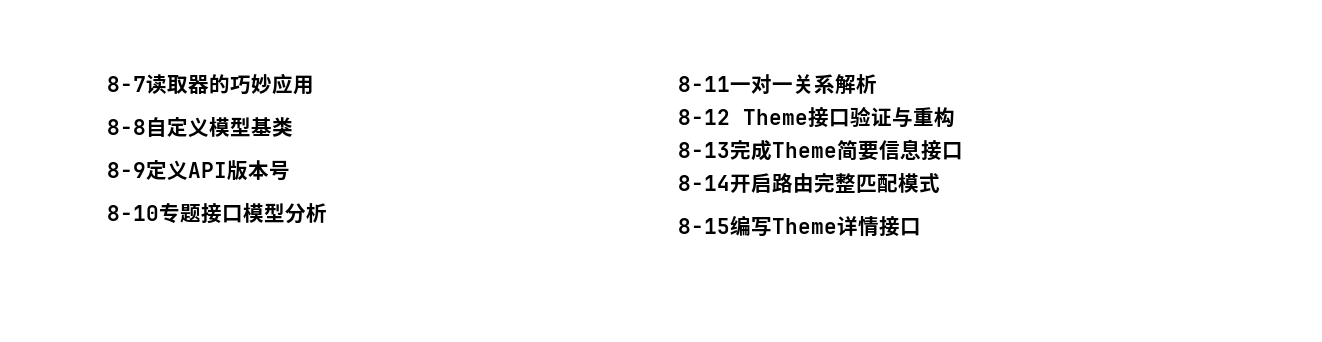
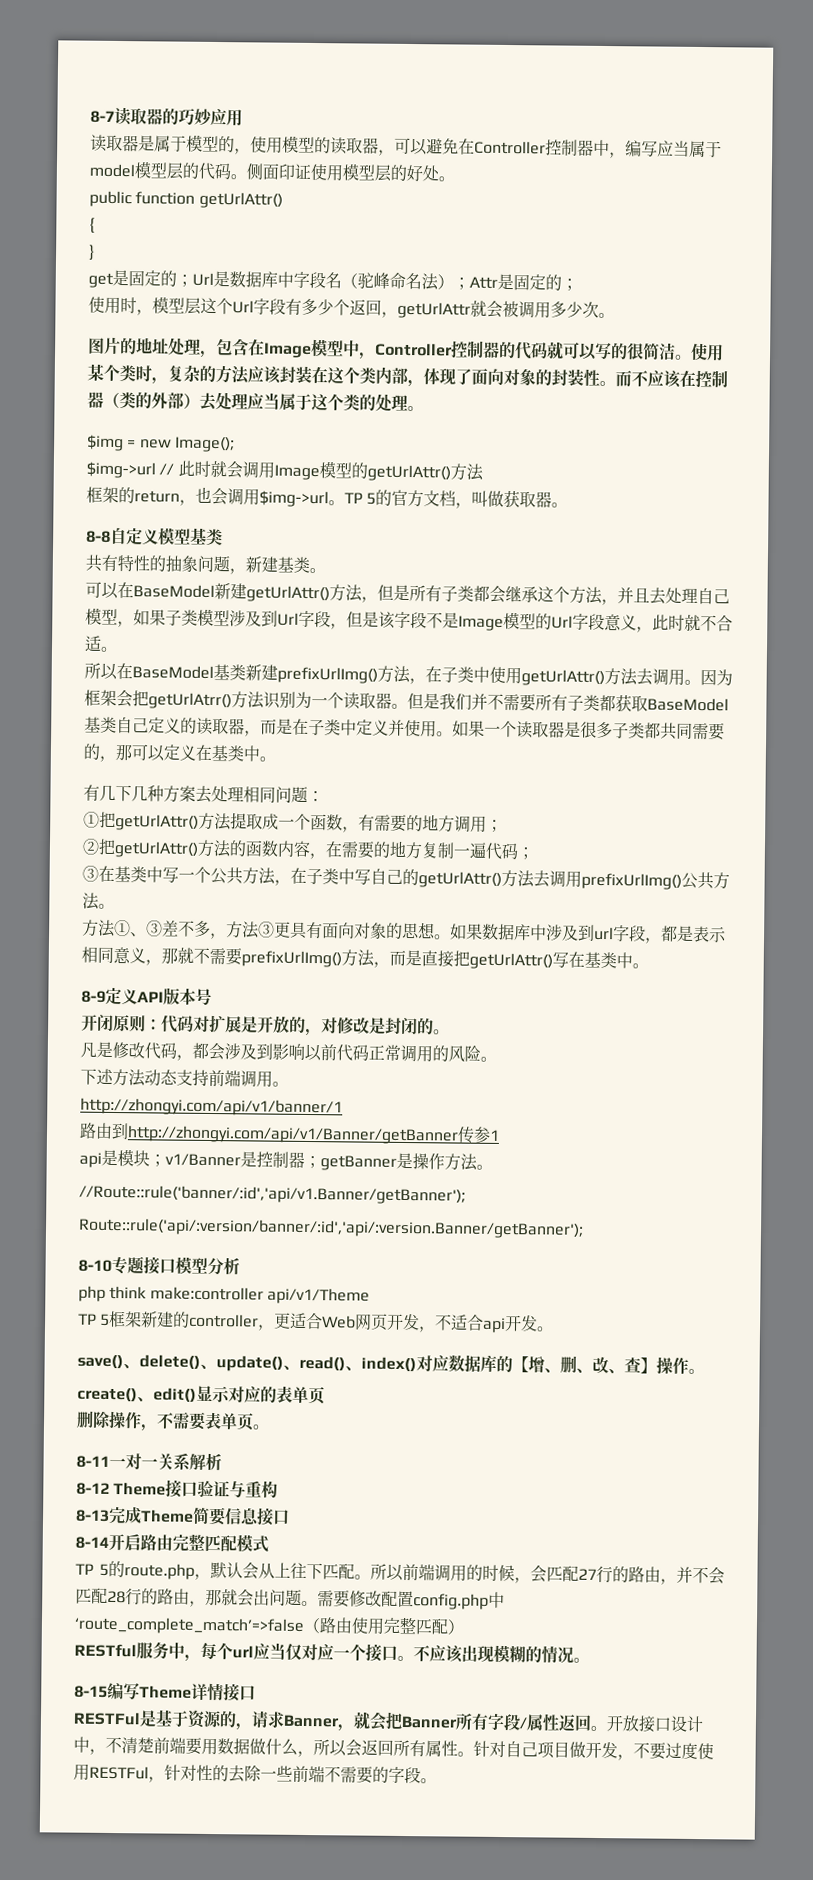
(314, 85) none -> [90,134,722,159] [89,161,455,182] [89,190,283,209] [89,217,95,234] [88,244,95,261] [88,269,578,291] [88,296,615,319] [88,336,724,362] [87,363,728,389] [87,391,424,412] [87,434,235,453] [86,460,484,482] [86,486,569,509] // 读取器是属于模型的，使用模型的读取器，可以避免在Controller控制器中，编写应当属于model模型层的代码。侧面印证使用模型层的好处。 // public function getUrlAttr() // { // } // get是固定的；Url是数据库中字段名（驼峰命名法）；Attr是固定的； // 使用时，模型层这个Url字段有多少个返回，getUrlAttr就会被调用多少次。 // 图片的地址处理，包含在Image模型中，Controller控制器的代码就可以写的很简洁。使用某个类时，复杂的方法应该封装在这个类内部，体现了面向对象的封装性。而不应该在控制器（类的外部）去处理应当属于这个类的处理。 // $img = new Image(); // $img->url // 此时就会调用Image模型的getUrlAttr()方法 // 框架的return，也会调用$img->url。TP 5的官方文档，叫做获取器。
(293, 127) none -> [85,554,326,575] [85,581,730,606] [85,607,733,633] [84,635,118,653] [84,662,733,687] [84,689,729,712] [84,716,725,741] [83,743,276,762] [83,784,324,803] [83,811,503,833] [82,838,534,860] [82,865,730,890] [82,892,115,910] [82,919,727,944] [81,946,649,970] // 共有特性的抽象问题，新建基类。 // 可以在BaseModel新建getUrlAttr()方法，但是所有子类都会继承这个方法，并且去处理自己模型，如果子类模型涉及到Url字段，但是该字段不是Image模型的Url字段意义，此时就不合适。 // 所以在BaseModel基类新建prefixUrlImg()方法，在子类中使用getUrlAttr()方法去调用。因为框架会把getUrlAtrr()方法识别为一个读取器。但是我们并不需要所有子类都获取BaseModel基类自己定义的读取器，而是在子类中定义并使用。如果一个读取器是很多子类都共同需要的，那可以定义在基类中。 // 有几下几种方案去处理相同问题： // ①把getUrlAttr()方法提取成一个函数，有需要的地方调用； // ②把getUrlAttr()方法的函数内容，在需要的地方复制一遍代码； // ③在基类中写一个公共方法，在子类中写自己的getUrlAttr()方法去调用prefixUrlImg()公共方法。 // 方法①、③差不多，方法③更具有面向对象的思想。如果数据库中涉及到url字段，都是表示相同意义，那就不需要prefixUrlImg()方法，而是直接把getUrlAttr()写在基类中。
(290, 170) none -> [81,1014,450,1037] [80,1041,497,1063] [80,1068,289,1088] [80,1097,343,1117] [79,1122,500,1145] [79,1149,493,1171] [79,1184,466,1205] [78,1217,584,1239] // 开闭原则：代码对扩展是开放的，对修改是封闭的。 // 凡是修改代码，都会涉及到影响以前代码正常调用的风险。 // 下述方法动态支持前端调用。 // http://zhongyi.com/api/v1/banner/1 // 路由到http://zhongyi.com/api/v1/Banner/getBanner传参1 // api是模块；v1/Banner是控制器；getBanner是操作方法。 // //Route::rule('banner/:id','api/v1.Banner/getBanner'); // Route::rule('api/:version/banner/:id','api/:version.Banner/getBanner');
(327, 213) none -> [78,1285,370,1305] [78,1310,555,1334] [77,1354,705,1375] [77,1385,325,1405] [76,1410,270,1432] // php think make:controller api/v1/Theme // TP 5框架新建的controller，更适合Web网页开发，不适合api开发。 // save()、delete()、update()、read()、index()对应数据库的【增、删、改、查】操作。 // create()、edit()显示对应的表单页 // 删除操作，不需要表单页。
(940, 183) none -> [75,1560,725,1585] [75,1587,505,1610] [74,1616,465,1635] [74,1641,590,1664] // TP 5的route.php，默认会从上往下匹配。所以前端调用的时候，会匹配27行的路由，并不会匹配28行的路由，那就会出问题。需要修改配置config.php中‘route_complete_match’=>false（路由使用完整匹配） // RESTful服务中，每个url应当仅对应一个接口。不应该出现模糊的情况。
(921, 227) none -> [73,1709,704,1733] [73,1736,714,1761] [73,1763,437,1784] // RESTFul是基于资源的，请求Banner，就会把Banner所有字段/属性返回。开放接口设计中，不清楚前端要用数据做什么，所以会返回所有属性。针对自己项目做开发，不要过度使用RESTFul，针对性的去除一些前端不需要的字段。

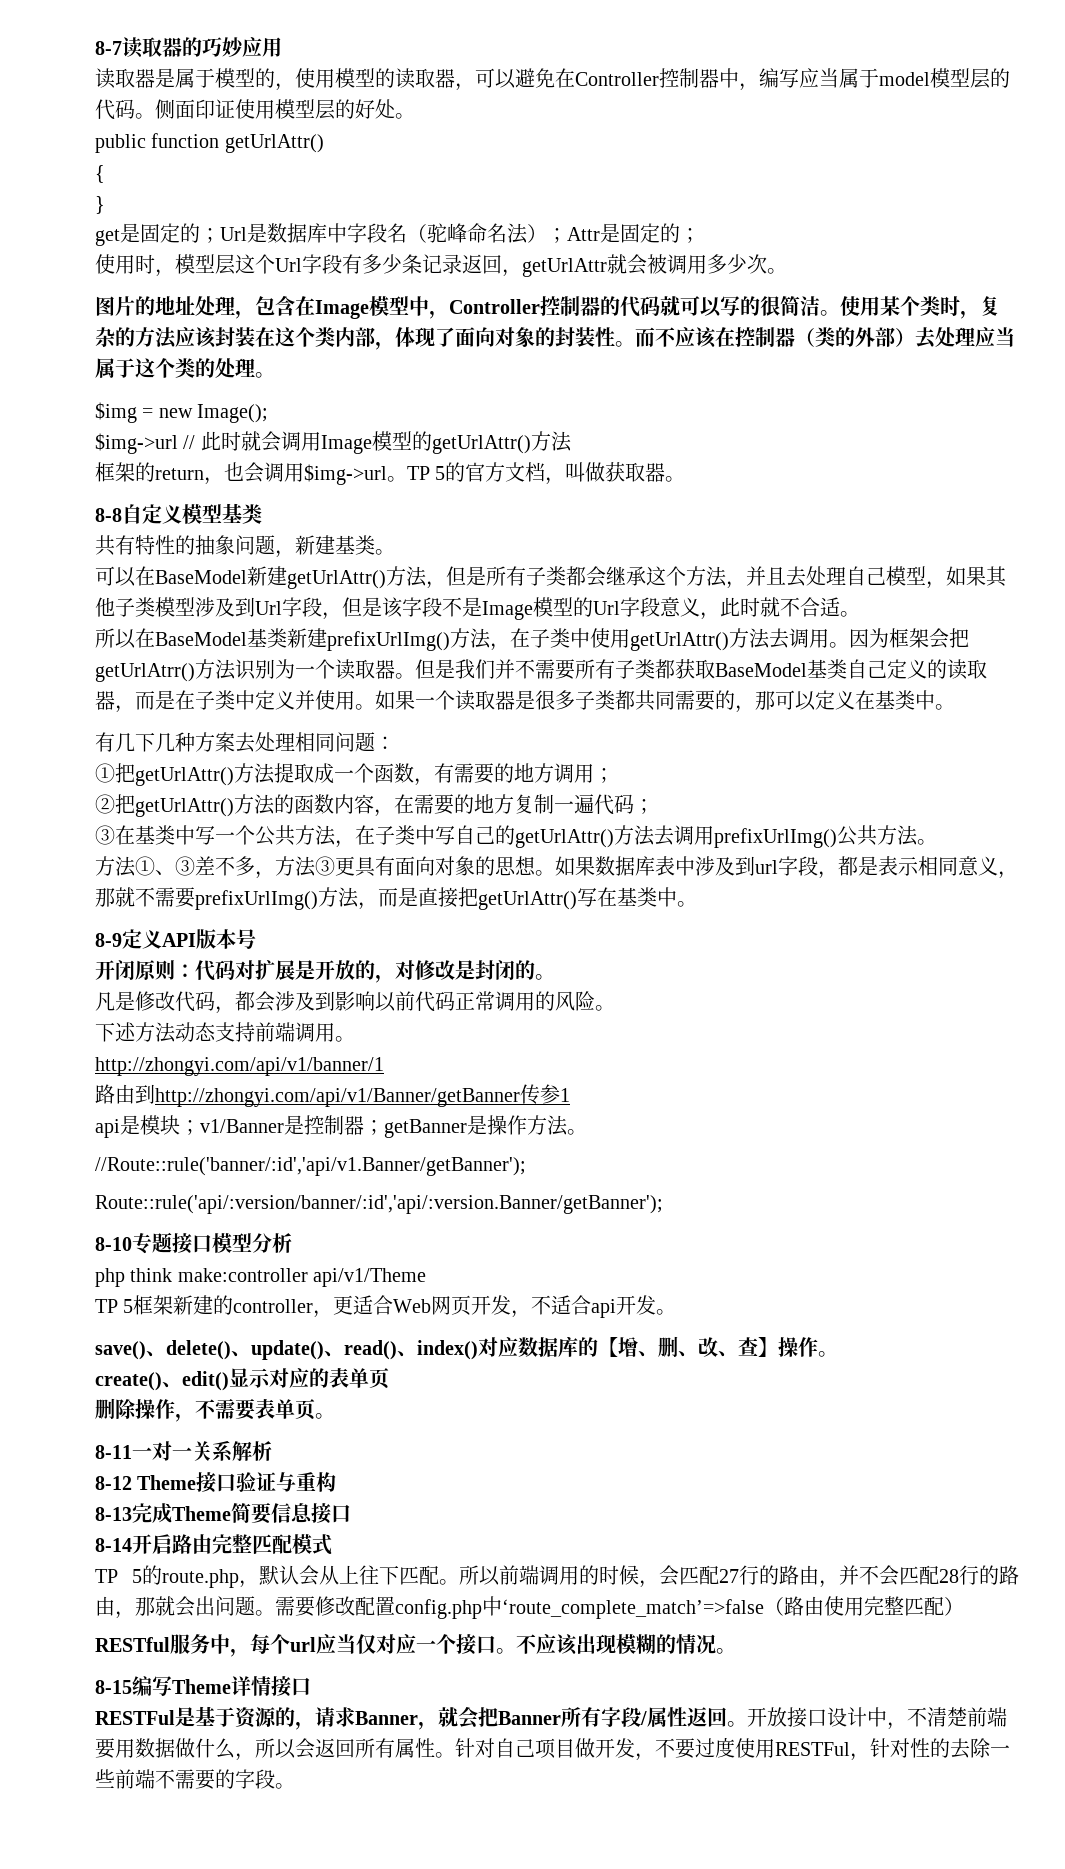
[333,299,350,316] 个 -> [402,254,462,274] 条记录
(166, 617) none -> [986,566,1007,587] [95,597,115,617] 其他
(531, 932) none -> [655,856,675,876] 表

